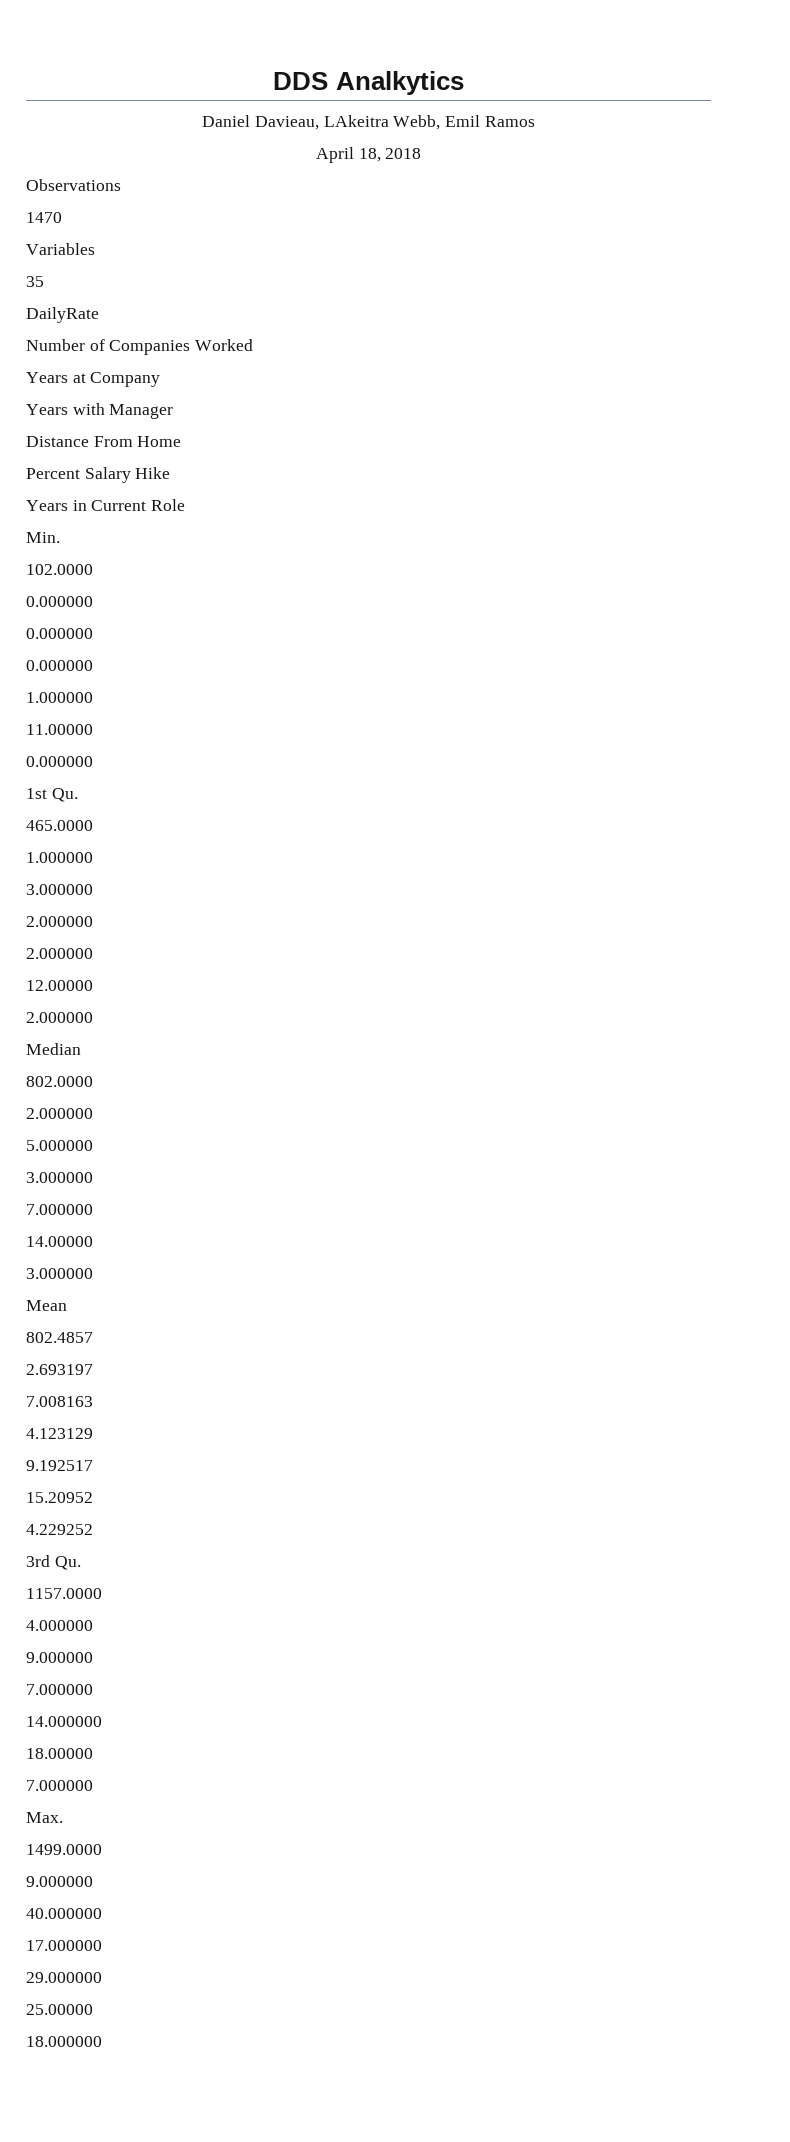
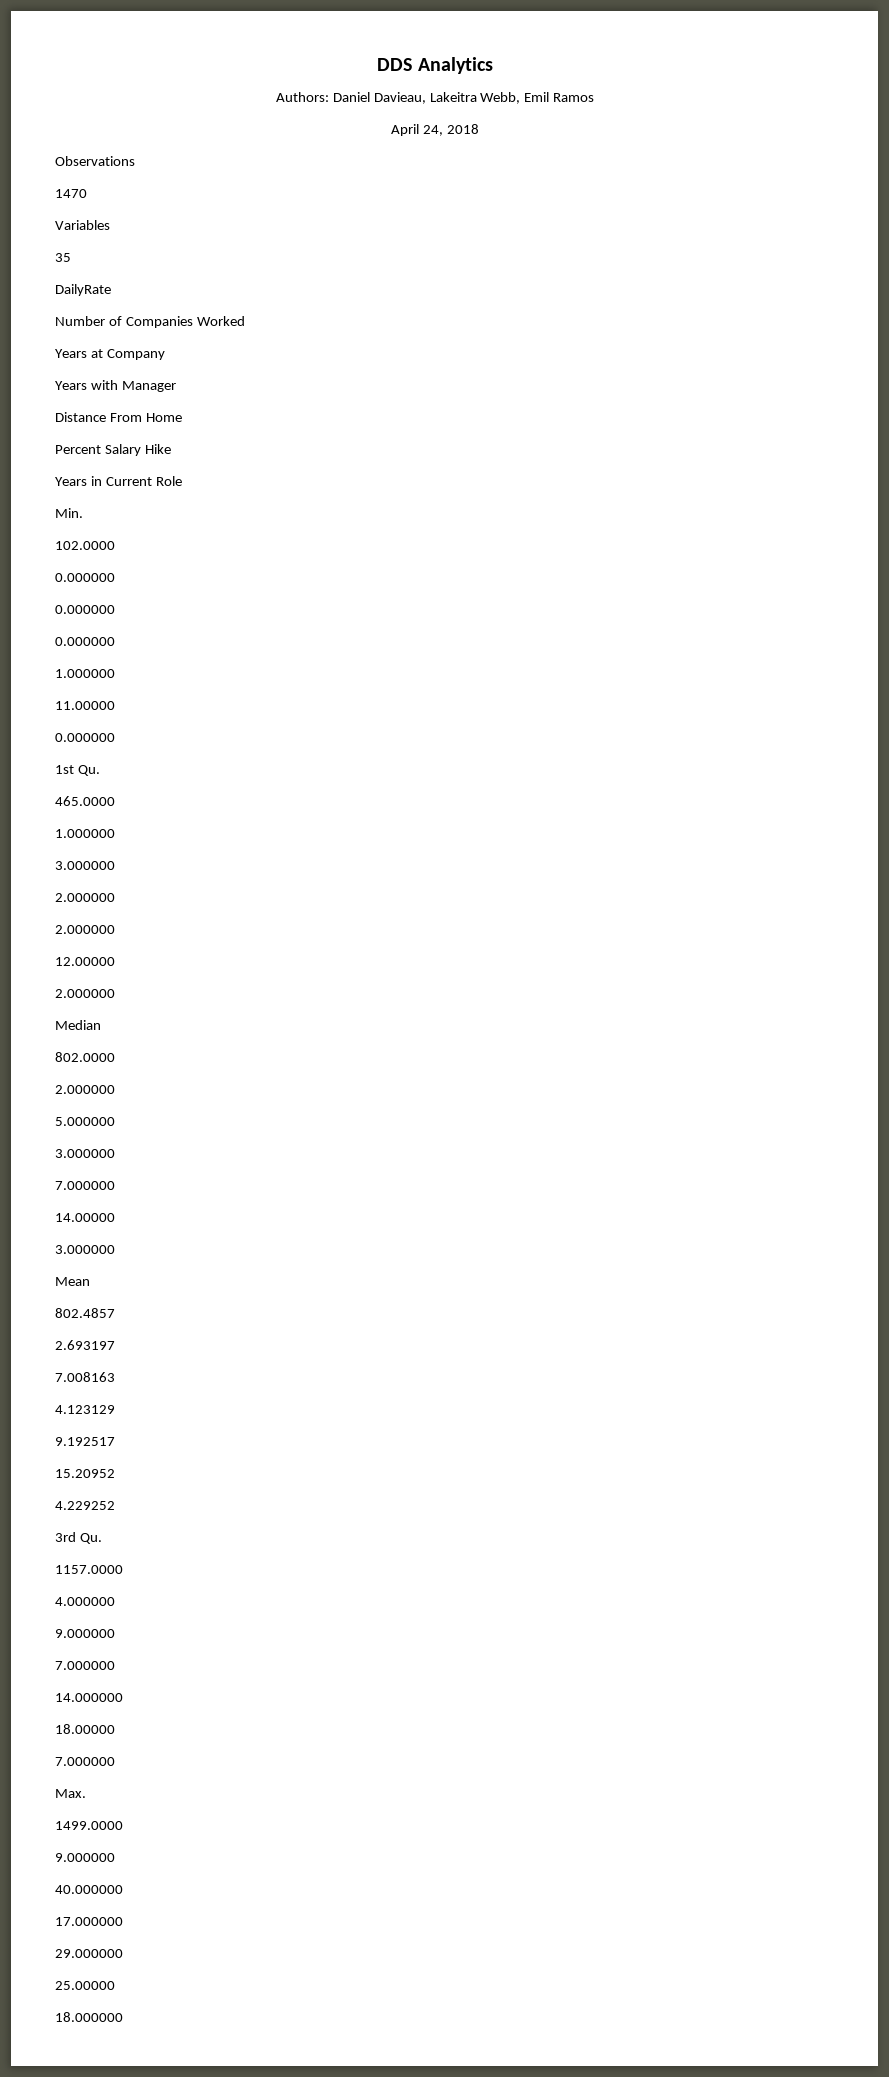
[335,71,464,95] Analkytics // -> [417,57,493,74] [275,92,329,102] Analytics // Authors:
[323,115,389,127] LAkeitra -> [429,92,477,102] Lakeitra
[358,148,381,162] 18, -> [423,125,443,136] 24,

